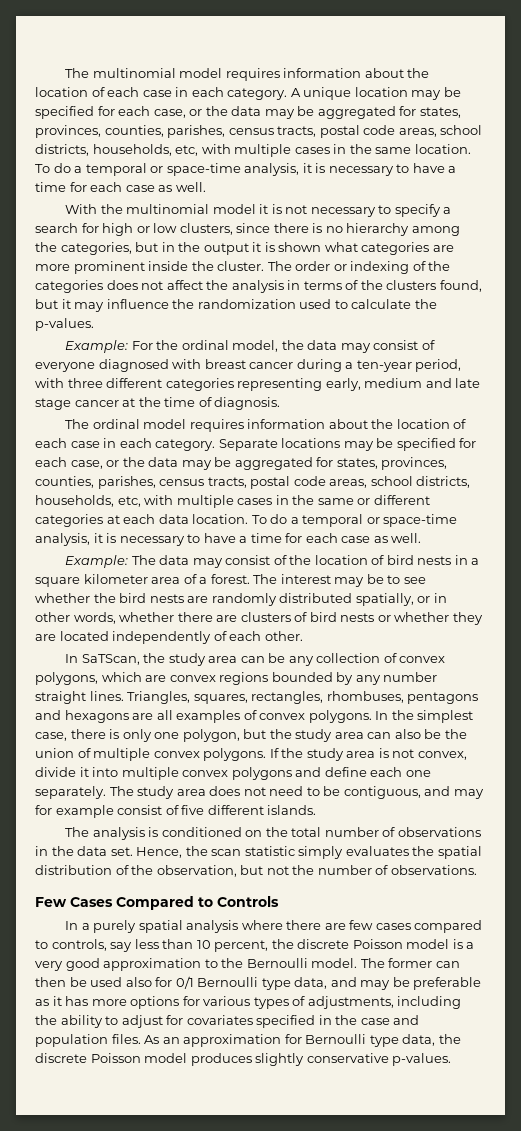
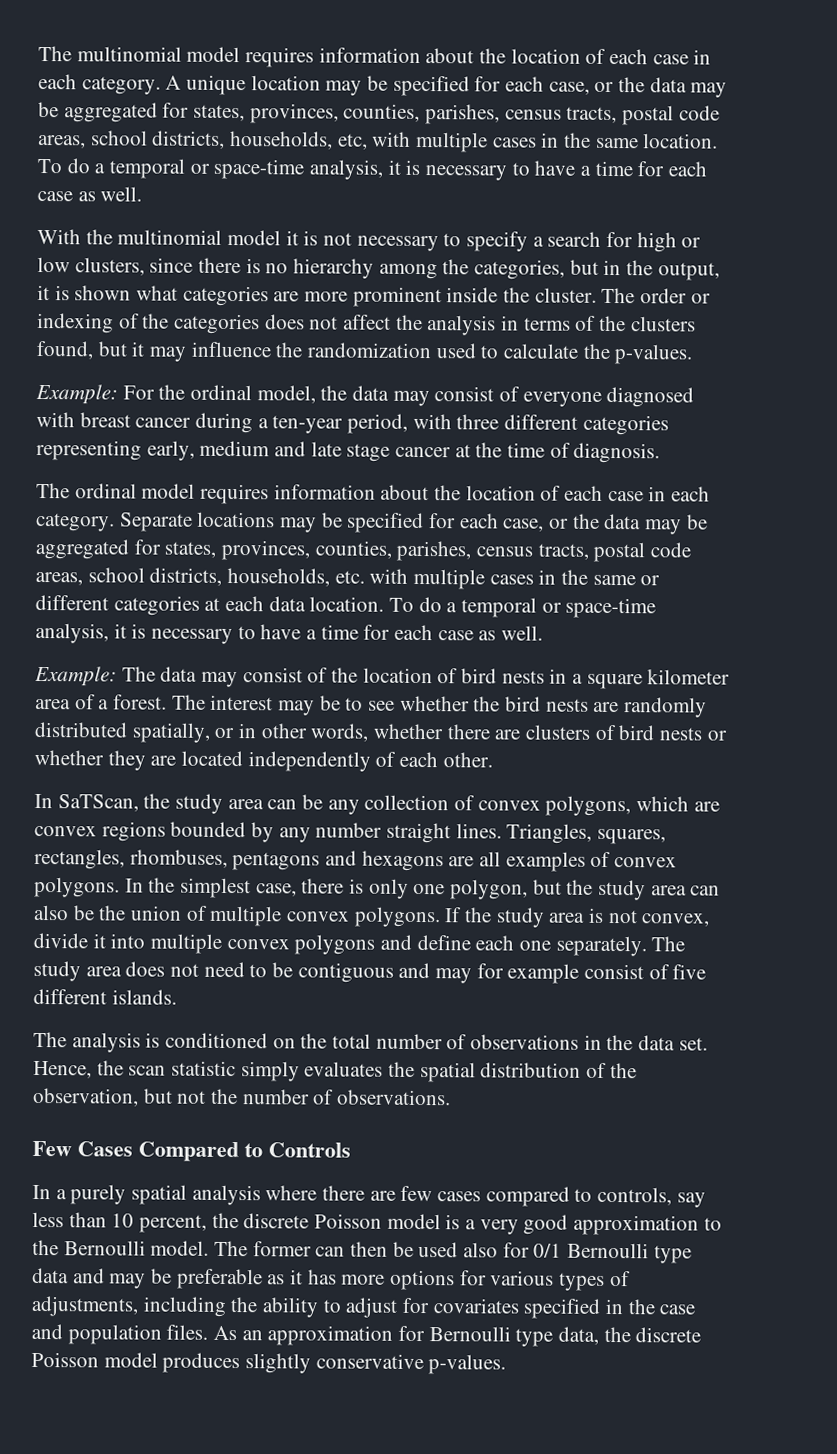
[203,243,249,255] output -> [657,262,720,281] output,
[117,496,141,507] etc, -> [334,570,365,584] etc.
[343,786,421,799] contiguous, -> [297,962,394,983] contiguous
[294,977,328,989] data, -> [32,1267,69,1284] data

